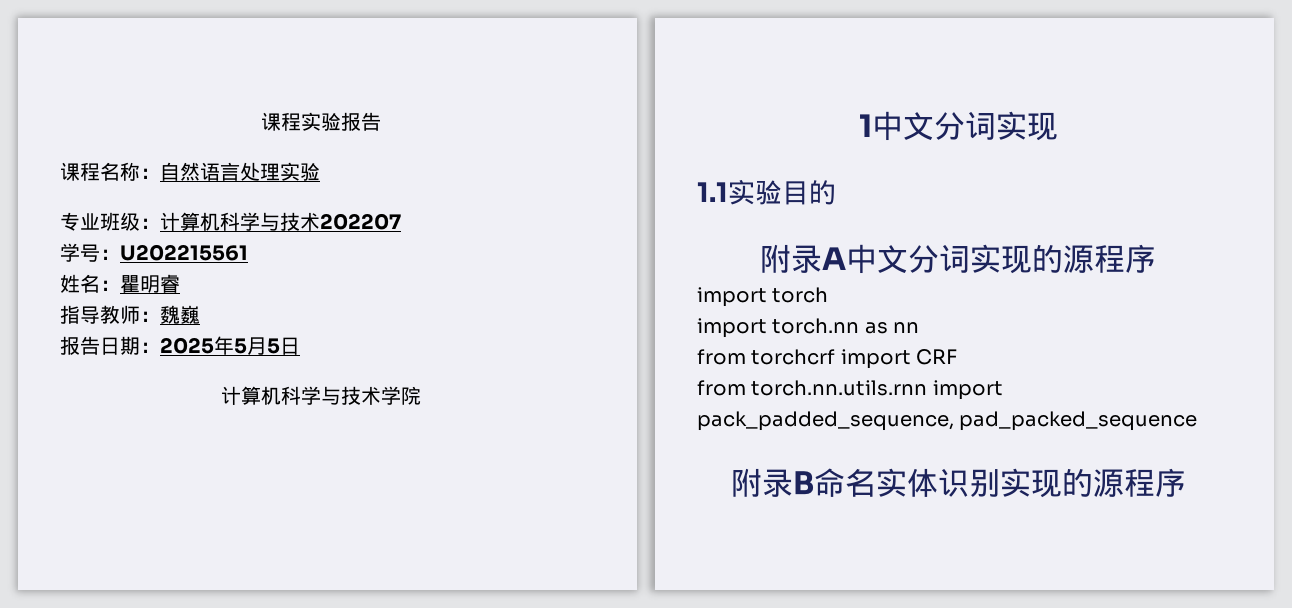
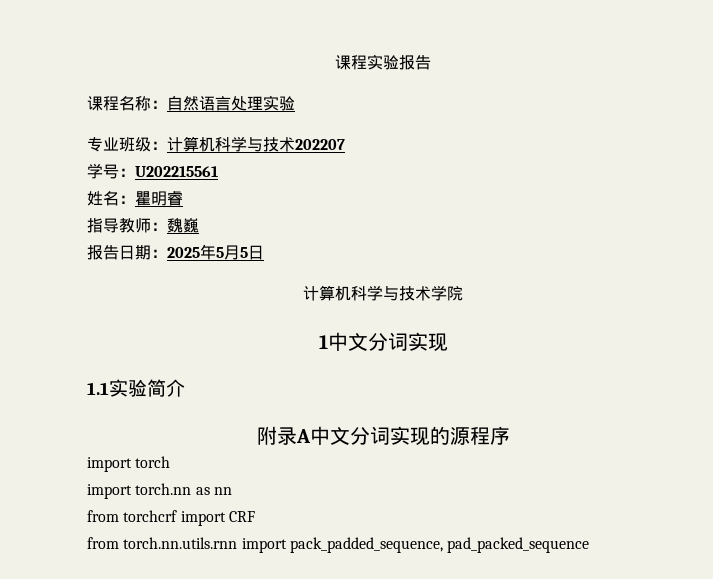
[782,180,836,205] 目的 -> [147,379,185,397] 简介
[730,468,1186,498] // 附录B命名实体识别实现的源程序 -> (590, 545) none

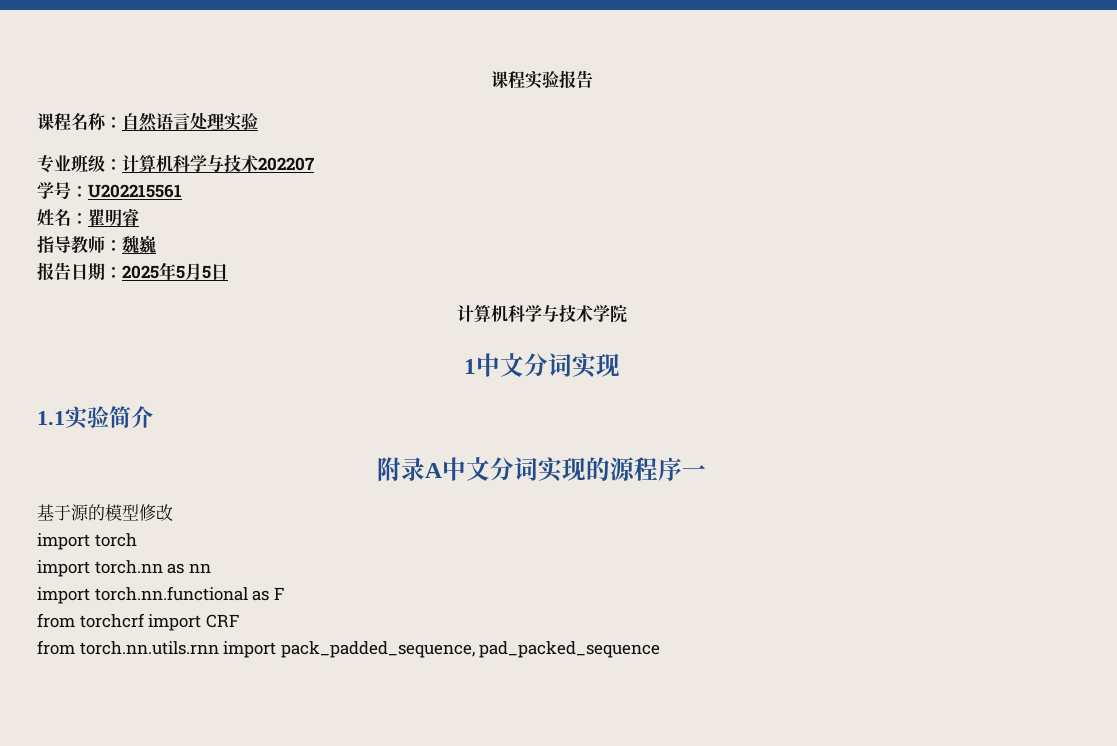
(510, 435) none -> [682,465,706,478] [37,504,173,521] 一 // 基于源的模型修改
(232, 491) none -> [37,586,284,604] // import torch.nn.functional as F

